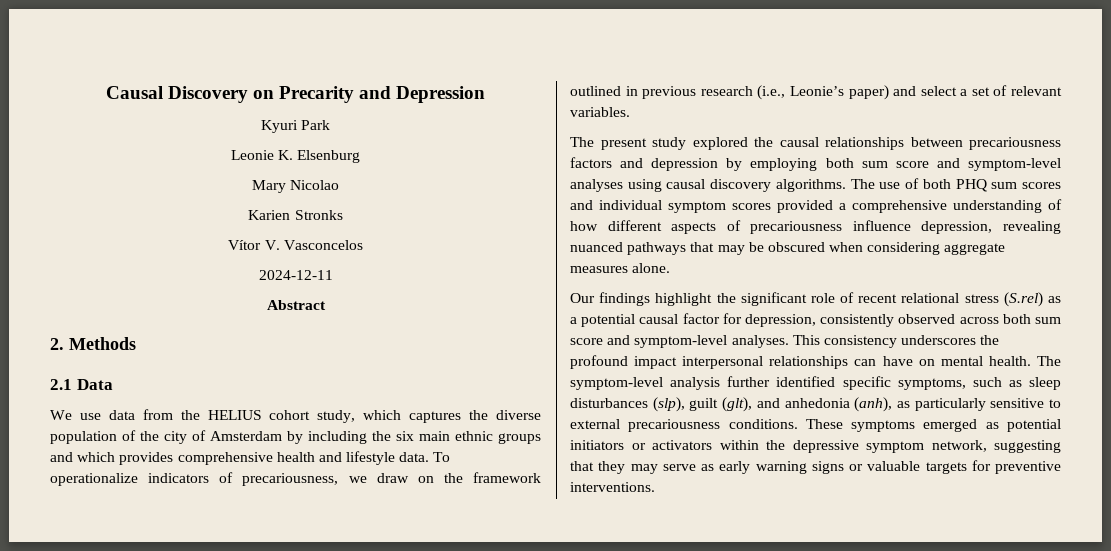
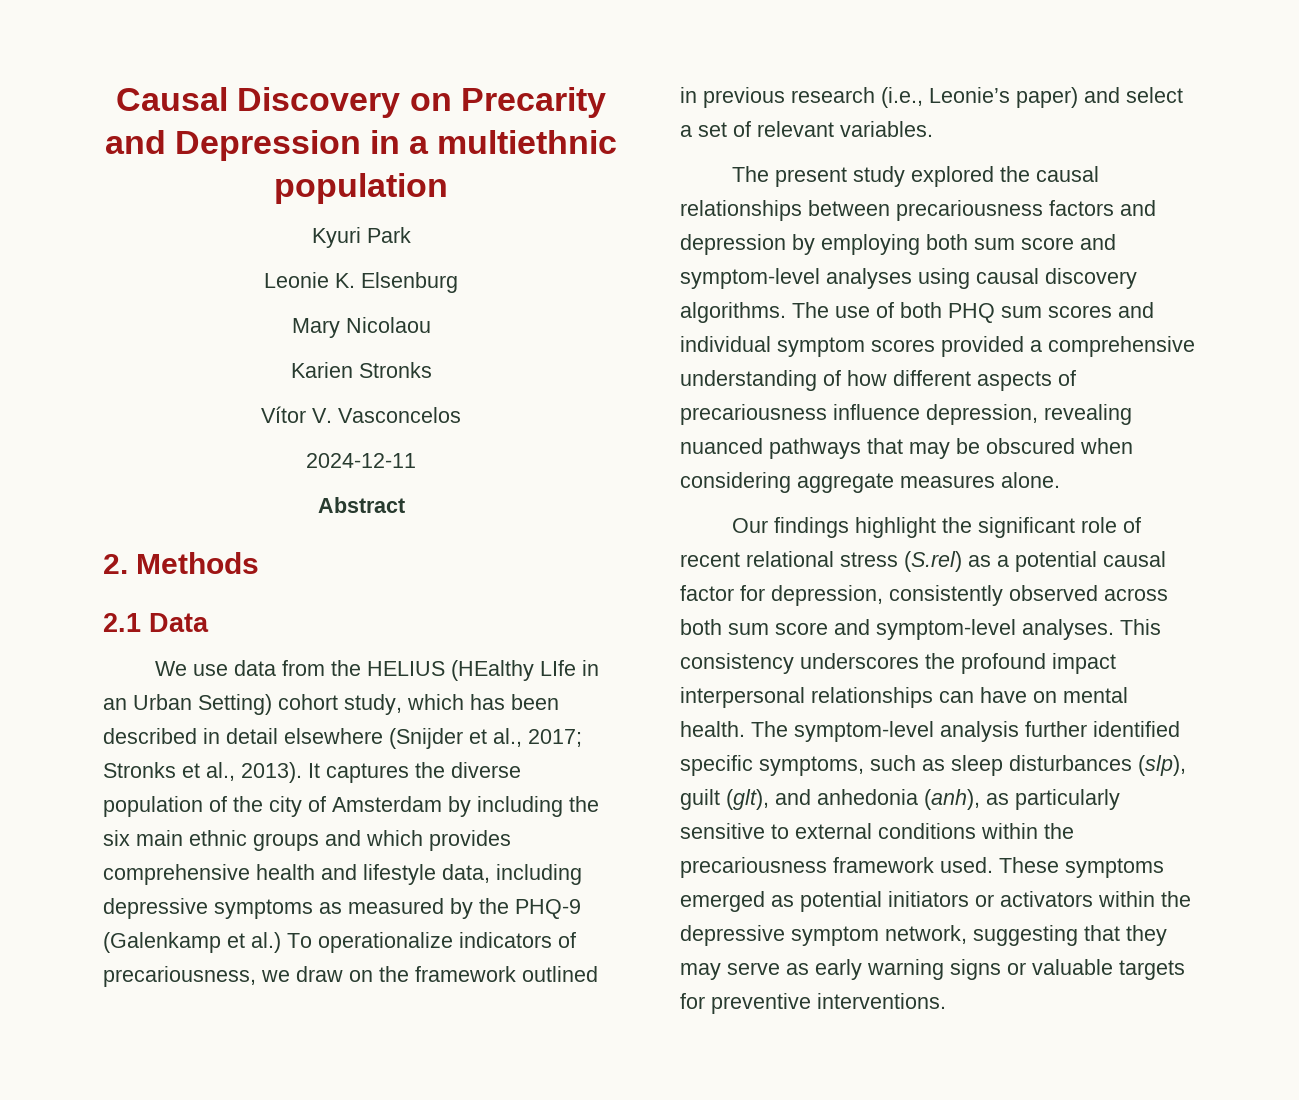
(486, 94) none -> [370,130,618,154] [274,173,448,204] in a multiethnic population
[290,180,340,190] Nicolao -> [345,317,431,333] Nicolaou
[269,410,402,423] cohort study, which -> [450,660,599,681] [103,694,559,715] [103,728,582,749] [103,762,320,783] (HEalthy LIfe in an Urban Setting) cohort study, which has been described in detail elsewhere (Snijder et al., 2017; Stronks et al., 2013). It
[399,452,430,462] data. -> [442,864,582,885] [103,898,581,919] [103,932,281,953] data, including depressive symptoms as measured by the PHQ-9 (Galenkamp et al.)
[628,419,798,432] precariousness conditions. -> [878,823,1074,839] [680,857,993,878] conditions within the precariousness framework used.

